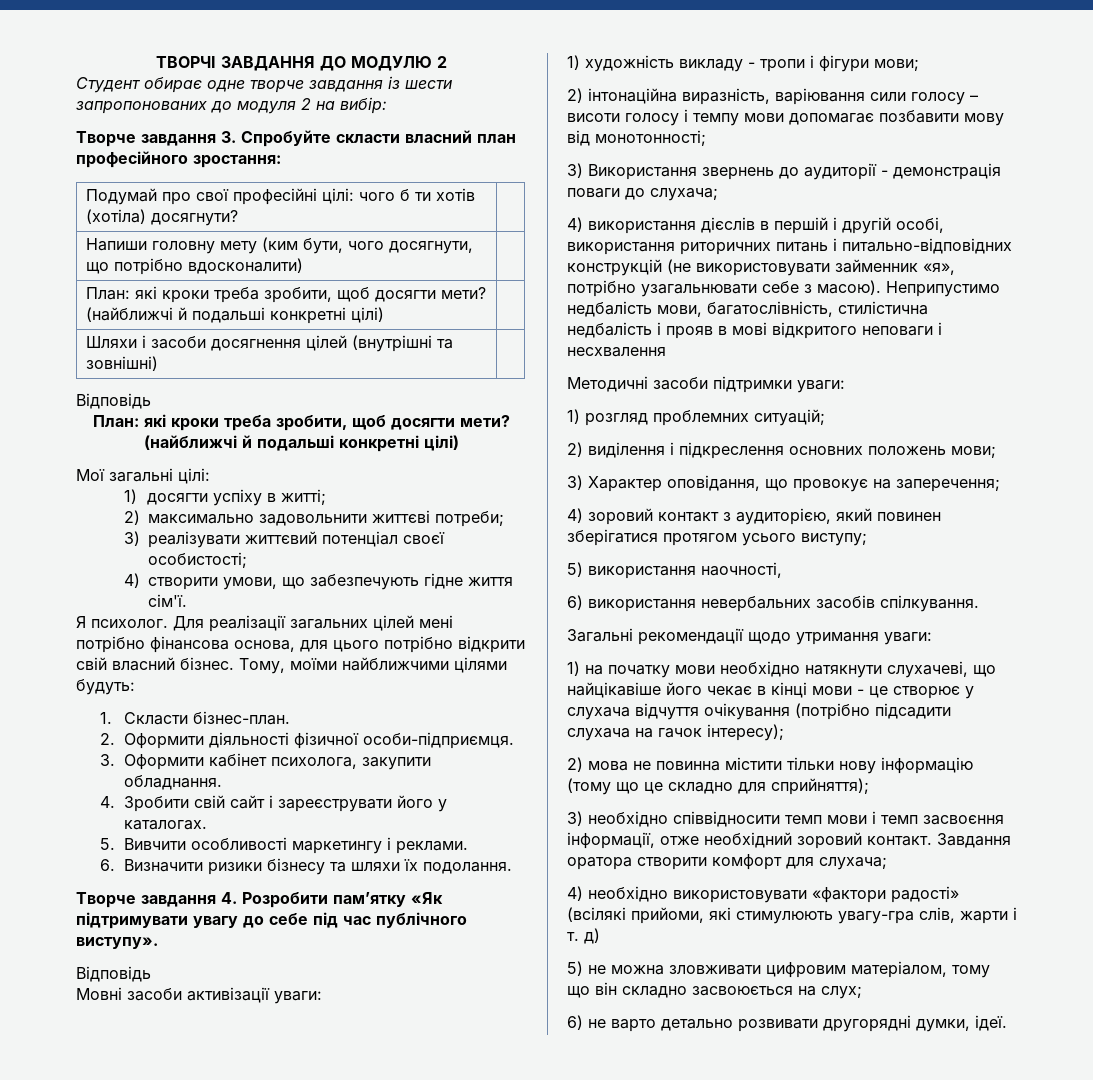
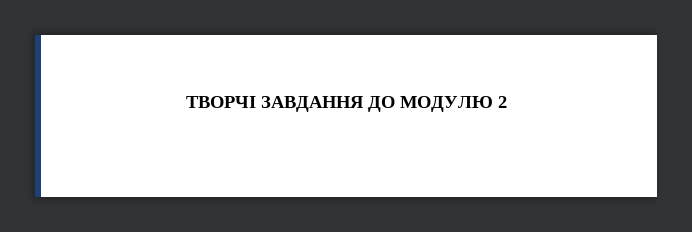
[76,76,452,93] [76,97,387,114] [76,130,516,147] [76,151,281,168] [86,188,476,205] [86,209,239,226] [86,237,474,254] [86,258,304,275] [86,286,487,303] [86,307,385,324] [86,335,454,352] [86,356,159,371] [76,393,151,409] [92,414,510,431] [143,435,459,452] [76,468,210,484] [123,489,327,506] [123,510,504,527] [123,531,445,548] [147,552,247,568] [123,573,513,590] [147,594,187,607] [76,615,453,632] [76,636,525,653] [76,657,507,674] [76,679,135,695] [99,711,290,725] [99,732,514,749] [99,753,431,770] [123,775,222,790] [99,795,447,812] [123,820,207,830] [99,837,468,854] [99,858,512,875] [76,892,443,908] [76,912,467,929] [76,937,158,949] [76,966,151,982] [76,987,322,1004] [567,55,919,72] [567,88,978,105] [567,109,1004,126] [567,130,706,146] [567,163,1001,180] [567,188,718,201] [567,217,944,234] [567,238,1012,255] [567,259,955,276] [567,280,1000,297] [567,301,928,317] [567,322,942,339] [567,347,666,357] [567,376,845,393] [567,409,825,426] [567,442,996,459] [567,475,1000,492] [567,508,941,525] [567,529,867,546] [567,562,782,579] [567,595,979,612] [567,628,932,645] [567,661,996,678] [567,682,974,699] [567,703,951,720] [567,724,784,741] [567,757,973,774] [567,778,869,795] [567,811,1004,827] [567,832,1011,849] [567,854,887,870] [567,886,959,903] [567,907,1017,924] [567,928,600,944] [567,961,990,978] [567,982,862,999] [567,1015,1007,1032] // Студент обирає одне творче завдання із шести запропонованих до модуля 2 на вибір: // Творче завдання 3. Спробуйте скласти власний план професійного зростання: // Подумай про свої професійні цілі: чого б ти хотів (хотіла) досягнути? | // Напиши головну мету (ким бути, чого досягнути, що потрібно вдосконалити) | // План: які кроки треба зробити, щоб досягти мети? (найближчі й подальші конкретні цілі) | // Шляхи і засоби досягнення цілей (внутрішні та зовнішні) | // Відповідь // План: які кроки треба зробити, щоб досягти мети? (найближчі й подальші конкретні цілі) // Мої загальні цілі: // 1) досягти успіху в житті; // 2) максимально задовольнити життєві потреби; // 3) реалізувати життєвий потенціал своєї особистості; // 4) створити умови, що забезпечують гідне життя сім'ї. // Я психолог. Для реалізації загальних цілей мені потрібно фінансова основа, для цього потрібно відкрити свій власний бізнес. Тому, моїми найближчими цілями будуть: // 1. Скласти бізнес-план. // 2. Оформити діяльності фізичної особи-підприємця. // 3. Оформити кабінет психолога, закупити обладнання. // 4. Зробити свій сайт і зареєструвати його у каталогах. // 5. Вивчити особливості маркетингу і реклами. // 6. Визначити ризики бізнесу та шляхи їх подолання. // Творче завдання 4. Розробити пам’ятку «Як підтримувати увагу до себе під час публічного виступу». // Відповідь // Мовні засоби активізації уваги: // 1) художність викладу - тропи і фігури мови; // 2) інтонаційна виразність, варіювання сили голосу – висоти голосу і темпу мови допомагає позбавити мову від монотонності; // 3) Використання звернень до аудиторії - демонстрація поваги до слухача; // 4) використання дієслів в першій і другій особі, використання риторичних питань і питально-відповідних конструкцій (не використовувати займенник «я», потрібно узагальнювати себе з масою). Неприпустимо недбалість мови, багатослівність, стилістична недбалість і прояв в мові відкритого неповаги і несхвалення // Методичні засоби підтримки уваги: // 1) розгляд проблемних ситуацій; // 2) виділення і підкреслення основних положень мови; // 3) Характер оповідання, що провокує на заперечення; // 4) зоровий контакт з аудиторією, який повинен зберігатися протягом усього виступу; // 5) використання наочності, // 6) використання невербальних засобів спілкування. // Загальні рекомендації щодо утримання уваги: // 1) на початку мови необхідно натякнути слухачеві, що найцікавіше його чекає в кінці мови - це створює у слухача відчуття очікування (потрібно підсадити слухача на гачок інтересу); // 2) мова не повинна містити тільки нову інформацію (тому що це складно для сприйняття); // 3) необхідно співвідносити темп мови і темп засвоєння інформації, отже необхідний зоровий контакт. Завдання оратора створити комфорт для слухача; // 4) необхідно використовувати «фактори радості» (всілякі прийоми, які стимулюють увагу-гра слів, жарти і т. д) // 5) не можна зловживати цифровим матеріалом, тому що він складно засвоюється на слух; // 6) не варто детально розвивати другорядні думки, ідеї. -> (507, 102) none

